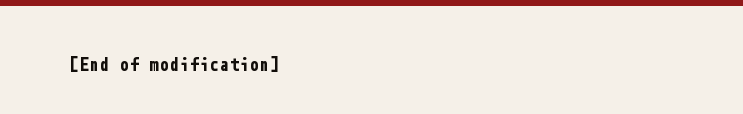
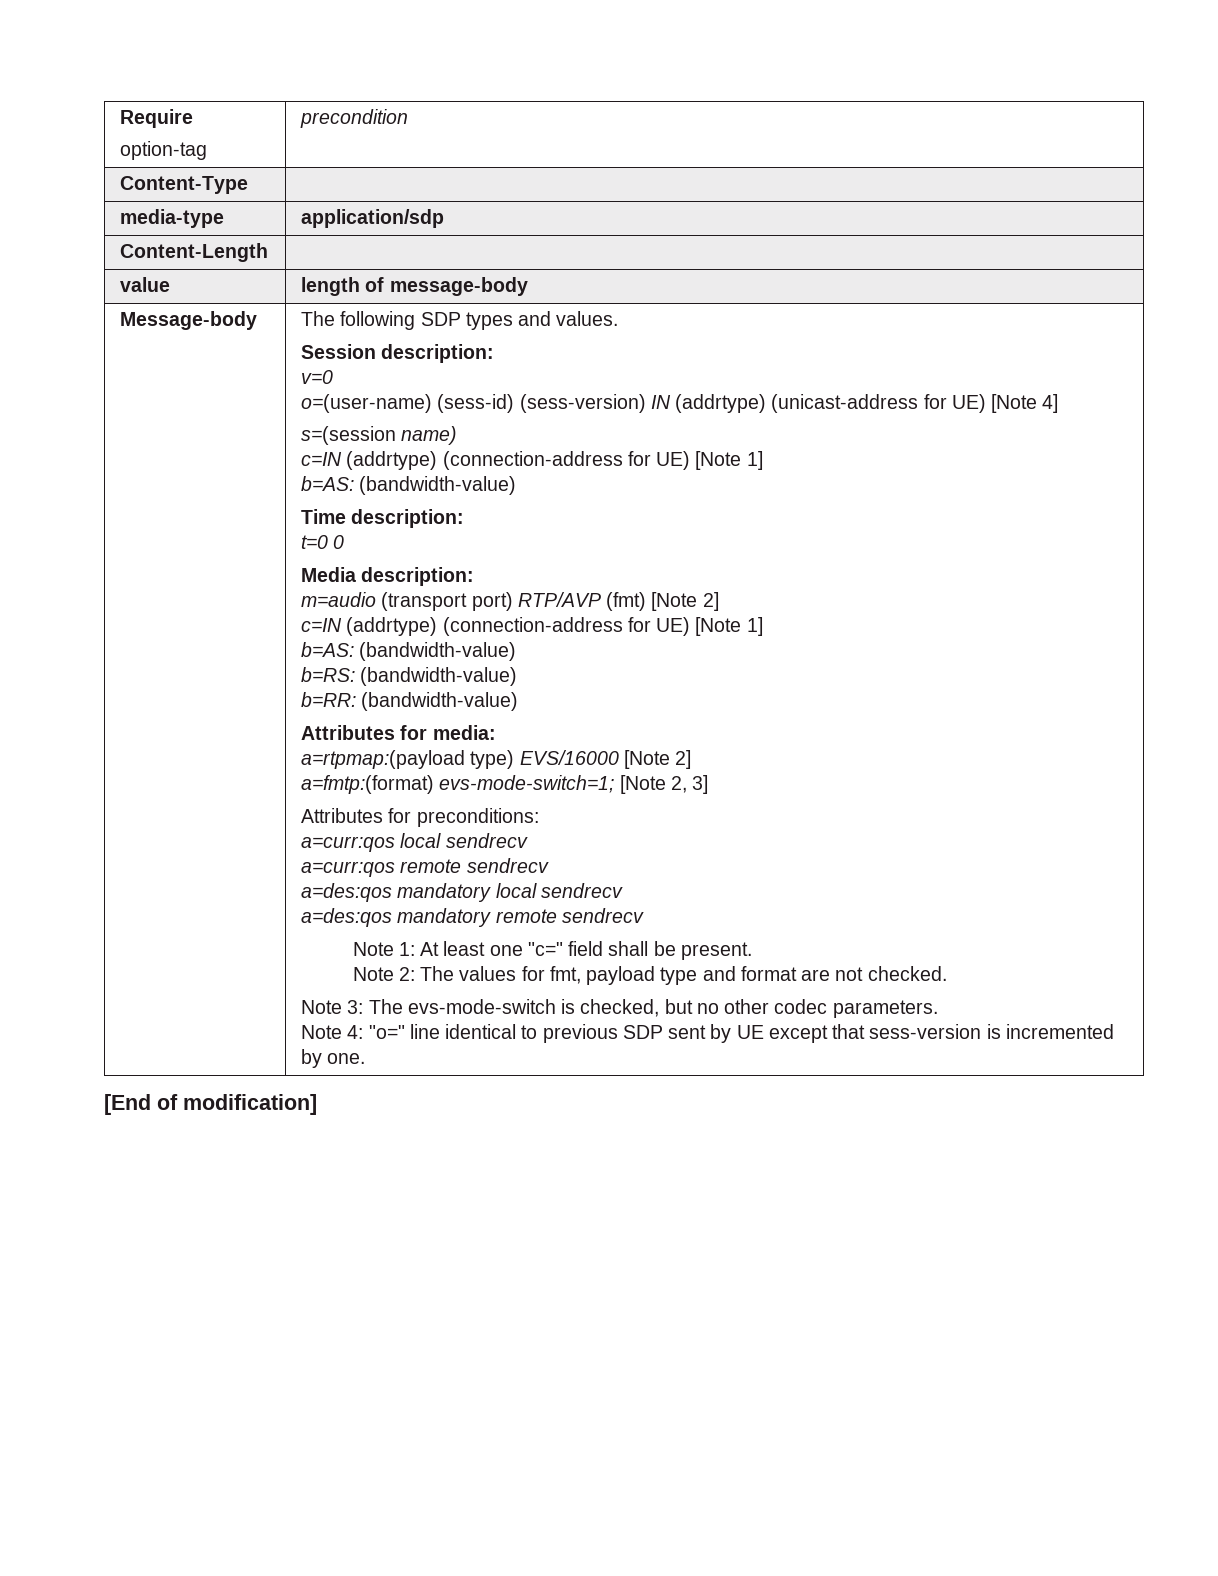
(69, 64) none -> [120,109,194,128] [120,141,208,160] [300,109,409,128] [120,176,249,194] [120,209,225,228] [301,209,445,228] [120,243,269,262] [120,277,171,292] [301,277,528,296] [120,311,258,330] [301,311,619,330] [301,344,495,363] [301,370,334,384] [301,394,1059,413] [301,426,458,445] [301,451,763,470] [301,476,517,495] [301,509,465,528] [301,535,345,549] [301,567,475,586] [301,592,719,611] [301,617,763,636] [301,642,517,661] [301,667,518,686] [301,692,519,711] [301,725,496,740] [301,750,692,769] [301,775,709,794] [301,808,539,827] [301,833,528,852] [301,858,549,877] [301,883,623,902] [301,908,644,927] [352,941,752,960] [352,966,947,985] [301,999,938,1018] [301,1024,1115,1043] [301,1049,366,1068] Require // option-tag | precondition // Content-Type | // media-type | application/sdp // Content-Length | // value | length of message-body // Message-body | The following SDP types and values. // Session description: // v=0 // o=(user-name) (sess-id) (sess-version) IN (addrtype) (unicast-address for UE) [Note 4] // s=(session name) // c=IN (addrtype) (connection-address for UE) [Note 1] // b=AS: (bandwidth-value) // Time description: // t=0 0 // Media description: // m=audio (transport port) RTP/AVP (fmt) [Note 2] // c=IN (addrtype) (connection-address for UE) [Note 1] // b=AS: (bandwidth-value) // b=RS: (bandwidth-value) // b=RR: (bandwidth-value) // Attributes for media: // a=rtpmap:(payload type) EVS/16000 [Note 2] // a=fmtp:(format) evs-mode-switch=1; [Note 2, 3] // Attributes for preconditions: // a=curr:qos local sendrecv // a=curr:qos remote sendrecv // a=des:qos mandatory local sendrecv // a=des:qos mandatory remote sendrecv // Note 1: At least one "c=" field shall be present. // Note 2: The values for fmt, payload type and format are not checked. // Note 3: The evs-mode-switch is checked, but no other codec parameters. // Note 4: "o=" line identical to previous SDP sent by UE except that sess-version is incremented by one. //

